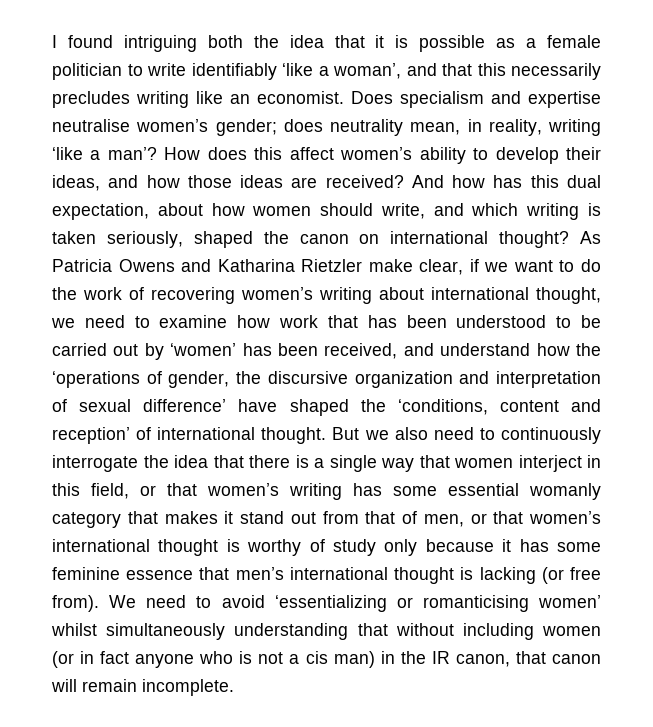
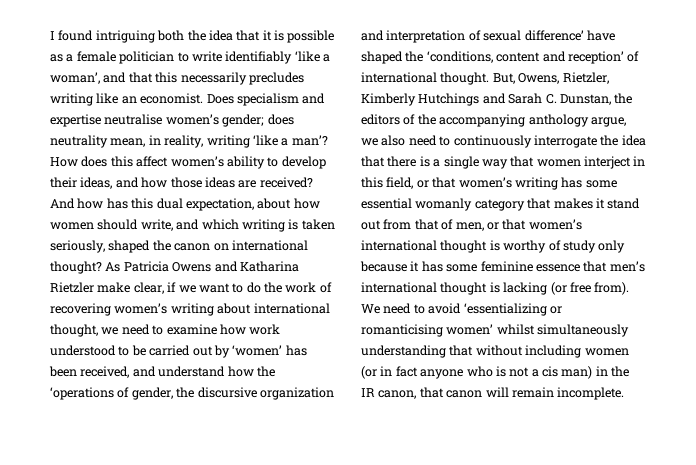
[327,315,447,328] that has been -> (281, 329) none
[332,427,360,440] But -> [492,72,609,84] [361,93,633,106] [361,114,626,127] But, Owens, Rietzler, Kimberly Hutchings and Sarah C. Dunstan, the editors of the accompanying anthology argue,

